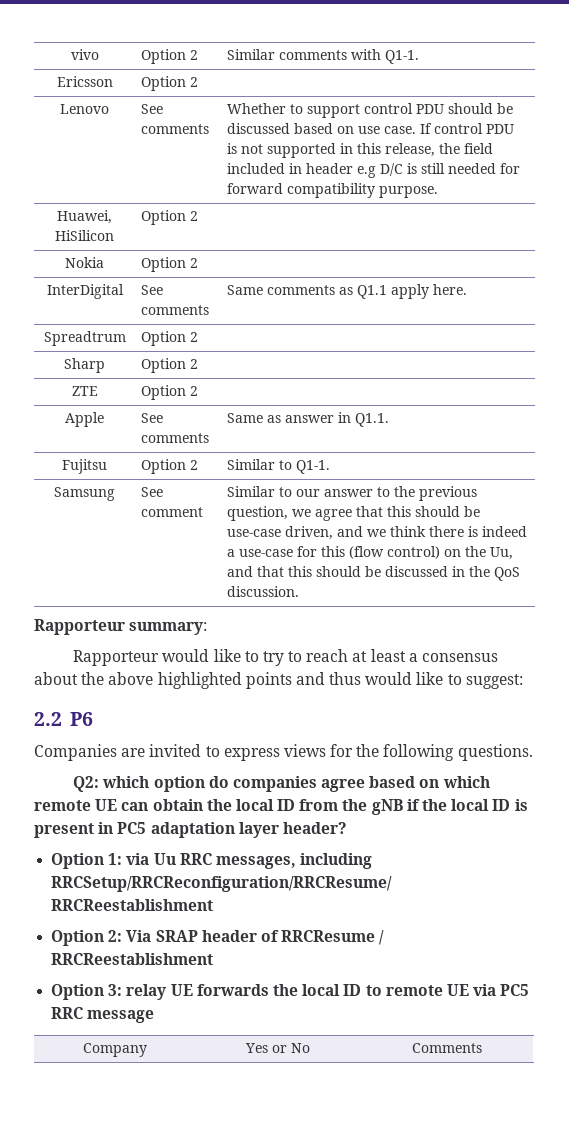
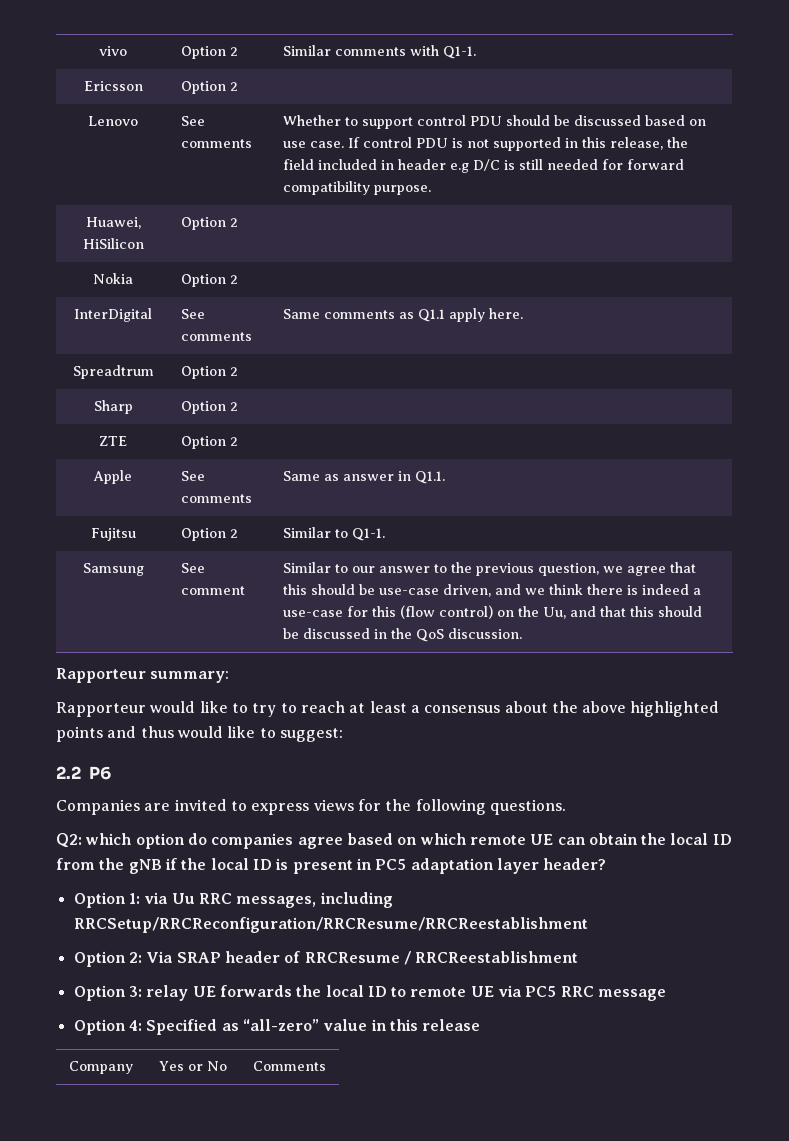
(155, 1016) none -> [73,1019,481,1035] // Option 4: Specified as “all-zero” value in this release

